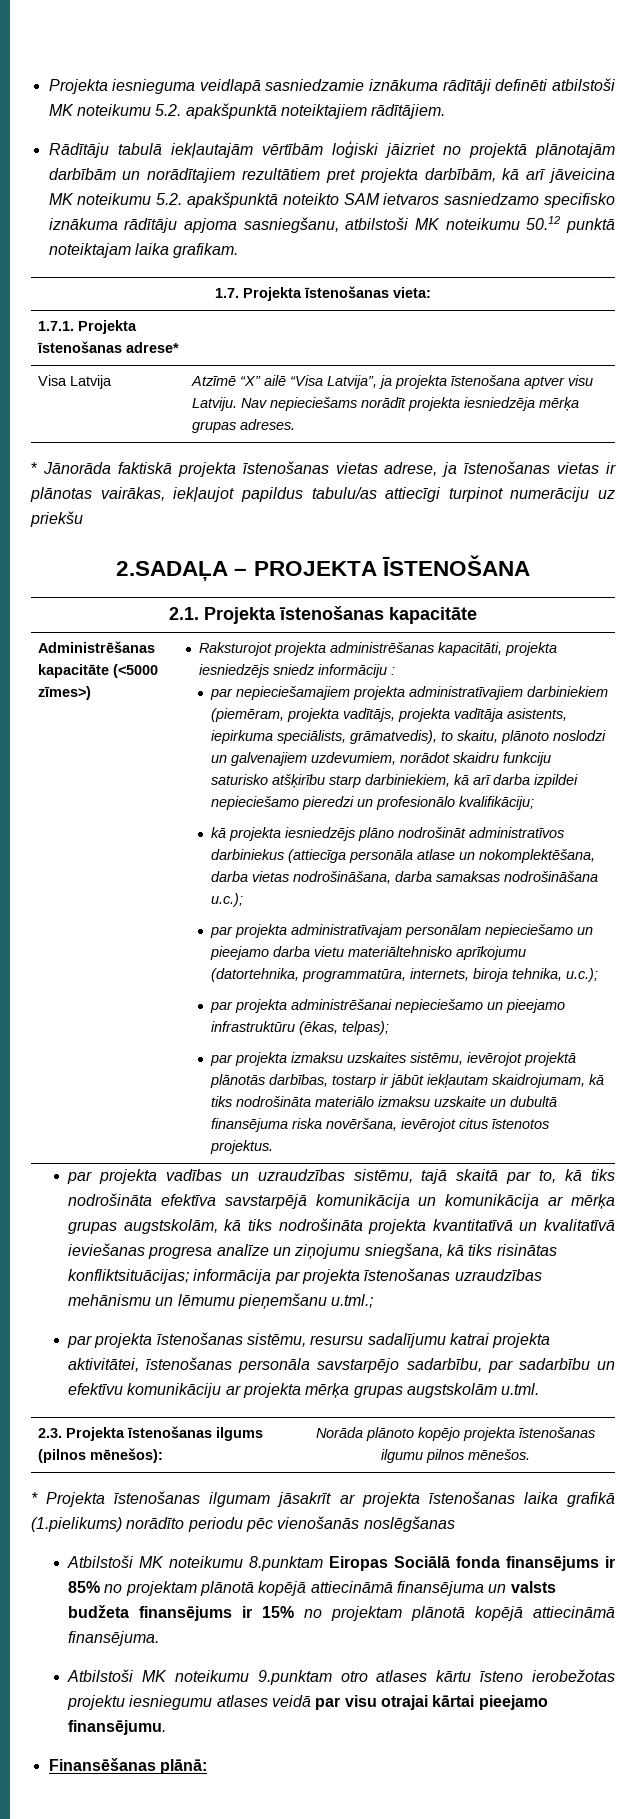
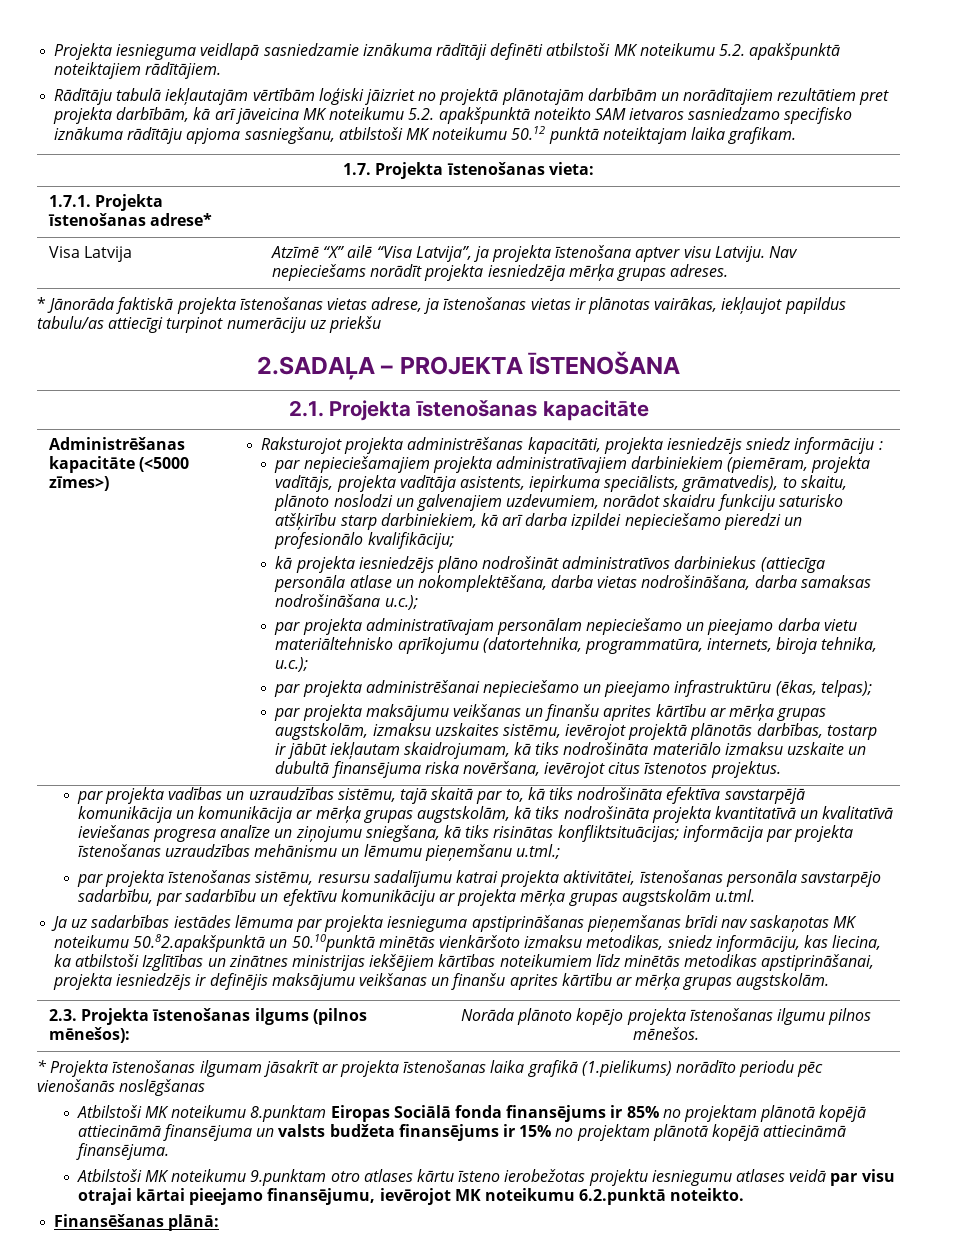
(288, 1059) none -> [365,704,827,721] [275,723,369,740] maksājumu veikšanas un finanšu aprites kārtību ar mērķa grupas augstskolām,
(540, 1389) none -> [51,915,858,932] [54,934,882,952] [54,954,875,971] [53,973,830,990] // Ja uz sadarbības iestādes lēmuma par projekta iesnieguma apstiprināšanas pieņemšanas brīdi nav saskaņotas MK noteikumu 50.82.apakšpunktā un 50.10punktā minētās vienkāršoto izmaksu metodikas, sniedz informāciju, kas liecina, ka atbilstoši Izglītības un zinātnes ministrijas iekšējiem kārtības noteikumiem līdz minētās metodikas apstiprināšanai, projekta iesniedzējs ir definējis maksājumu veikšanas un finanšu aprites kārtību ar mērķa grupas augstskolām.
[68,1720,167,1735] finansējumu. -> [267,1188,745,1205] finansējumu, ievērojot MK noteikumu 6.2.punktā noteikto.

